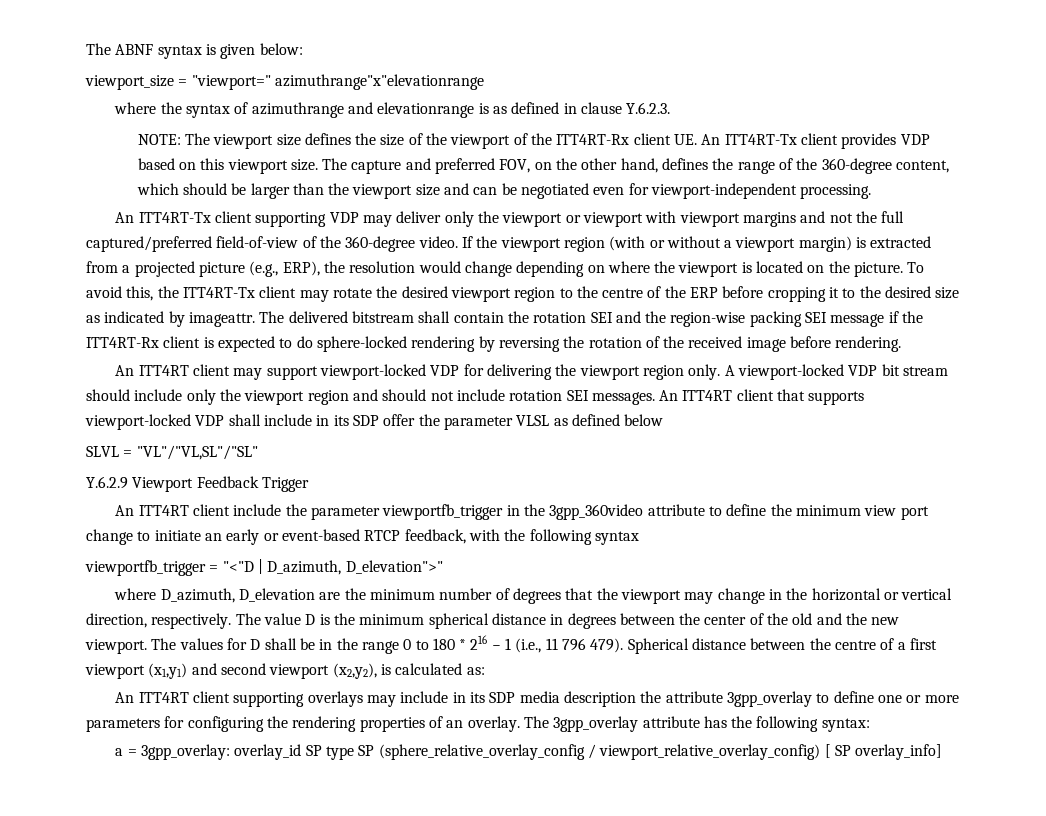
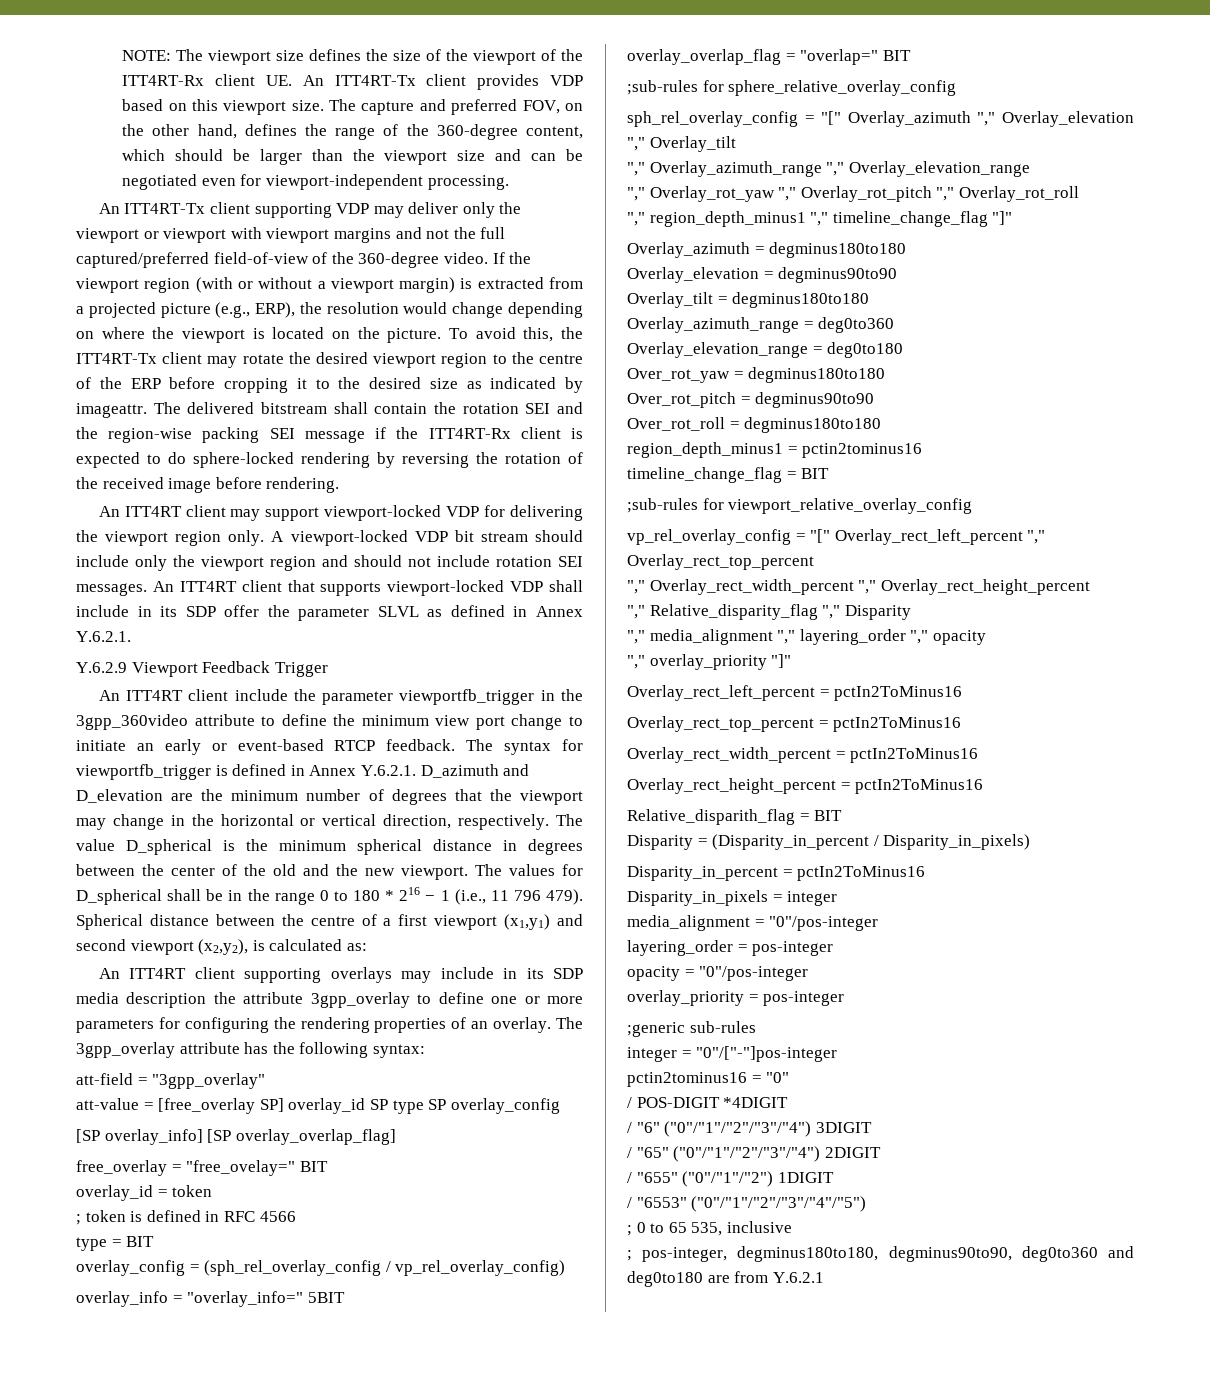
[86,43,303,59] [85,74,484,90] [114,102,671,118] The ABNF syntax is given below: // viewport_size = "viewport=" azimuthrange"x"elevationrange // where the syntax of azimuthrange and elevationrange is as defined in clause Y.6.2.3. // -> (122, 55) none
[516,414,664,426] [86,445,258,460] VLSL as defined below // SLVL = "VL"/"VL,SL"/"SL" -> [377,605,583,617] [76,631,131,642] SLVL as defined in Annex Y.6.2.1.
[404,529,639,545] [85,559,443,576] [114,588,235,603] feedback, with the following syntax // viewportfb_trigger = "<"D | D_azimuth, D_elevation">" // where D_azimuth, -> [386,739,584,755] [76,764,530,780] feedback. The syntax for viewportfb_trigger is defined in Annex Y.6.2.1. D_azimuth and
[305,614,316,625] D -> [126,839,212,855] D_spherical
[250,639,261,650] D -> [76,889,162,905] D_spherical
[115,744,943,760] a = 3gpp_overlay: overlay_id SP type SP (sphere_relative_overlay_config / viewport_relative_overlay_config) [ SP overlay_info] -> [76,1073,266,1089] [76,1098,560,1114] [76,1129,396,1145] [76,1160,328,1176] [76,1185,213,1201] [76,1210,296,1225] [76,1236,155,1251] [76,1260,566,1276] [76,1291,345,1307] [627,49,911,65] [627,80,957,96] [627,111,1134,127] [627,136,736,152] [627,161,1030,177] [627,186,1079,202] [627,211,1013,227] [627,242,907,258] [627,267,898,283] [627,292,870,308] [627,317,895,333] [627,342,904,358] [627,367,886,383] [627,392,875,408] [627,417,882,433] [627,442,923,458] [627,467,830,483] [627,498,973,514] [627,529,1046,545] [627,554,814,570] [627,579,1090,595] [627,604,911,620] [627,629,986,645] [627,654,792,670] [627,685,963,701] [627,716,962,732] [627,747,979,763] [627,778,984,794] [627,809,843,825] [627,834,1031,850] [627,866,926,881] [627,890,838,906] [627,915,879,931] [627,940,834,956] [627,966,809,981] [627,990,845,1006] [627,1021,756,1037] [627,1046,838,1062] [627,1072,790,1087] [627,1097,789,1108] [627,1121,872,1137] [627,1146,881,1162] [627,1171,834,1187] [627,1196,867,1212] [627,1221,792,1236] [627,1246,1134,1262] [627,1271,824,1287] att-field = "3gpp_overlay" // att-value = [free_overlay SP] overlay_id SP type SP overlay_config // [SP overlay_info] [SP overlay_overlap_flag] // free_overlay = "free_ovelay=" BIT // overlay_id = token // ; token is defined in RFC 4566 // type = BIT // overlay_config = (sph_rel_overlay_config / vp_rel_overlay_config) // overlay_info = "overlay_info=" 5BIT // overlay_overlap_flag = "overlap=" BIT // ;sub-rules for sphere_relative_overlay_config // sph_rel_overlay_config = "[" Overlay_azimuth "," Overlay_elevation "," Overlay_tilt // "," Overlay_azimuth_range "," Overlay_elevation_range // "," Overlay_rot_yaw "," Overlay_rot_pitch "," Overlay_rot_roll // "," region_depth_minus1 "," timeline_change_flag "]" // Overlay_azimuth = degminus180to180 // Overlay_elevation = degminus90to90 // Overlay_tilt = degminus180to180 // Overlay_azimuth_range = deg0to360 // Overlay_elevation_range = deg0to180 // Over_rot_yaw = degminus180to180 // Over_rot_pitch = degminus90to90 // Over_rot_roll = degminus180to180 // region_depth_minus1 = pctin2tominus16 // timeline_change_flag = BIT // ;sub-rules for viewport_relative_overlay_config // vp_rel_overlay_config = "[" Overlay_rect_left_percent "," Overlay_rect_top_percent // "," Overlay_rect_width_percent "," Overlay_rect_height_percent // "," Relative_disparity_flag "," Disparity // "," media_alignment "," layering_order "," opacity // "," overlay_priority "]" // Overlay_rect_left_percent = pctIn2ToMinus16 // Overlay_rect_top_percent = pctIn2ToMinus16 // Overlay_rect_width_percent = pctIn2ToMinus16 // Overlay_rect_height_percent = pctIn2ToMinus16 // Relative_disparith_flag = BIT // Disparity = (Disparity_in_percent / Disparity_in_pixels) // Disparity_in_percent = pctIn2ToMinus16 // Disparity_in_pixels = integer // media_alignment = "0"/pos-integer // layering_order = pos-integer // opacity = "0"/pos-integer // overlay_priority = pos-integer // ;generic sub-rules // integer = "0"/["-"]pos-integer // pctin2tominus16 = "0" // / POS-DIGIT *4DIGIT // / "6" ("0"/"1"/"2"/"3"/"4") 3DIGIT // / "65" ("0"/"1"/"2"/"3"/"4") 2DIGIT // / "655" ("0"/"1"/"2") 1DIGIT // / "6553" ("0"/"1"/"2"/"3"/"4"/"5") // ; 0 to 65 535, inclusive // ; pos-integer, degminus180to180, degminus90to90, deg0to360 and deg0to180 are from Y.6.2.1

